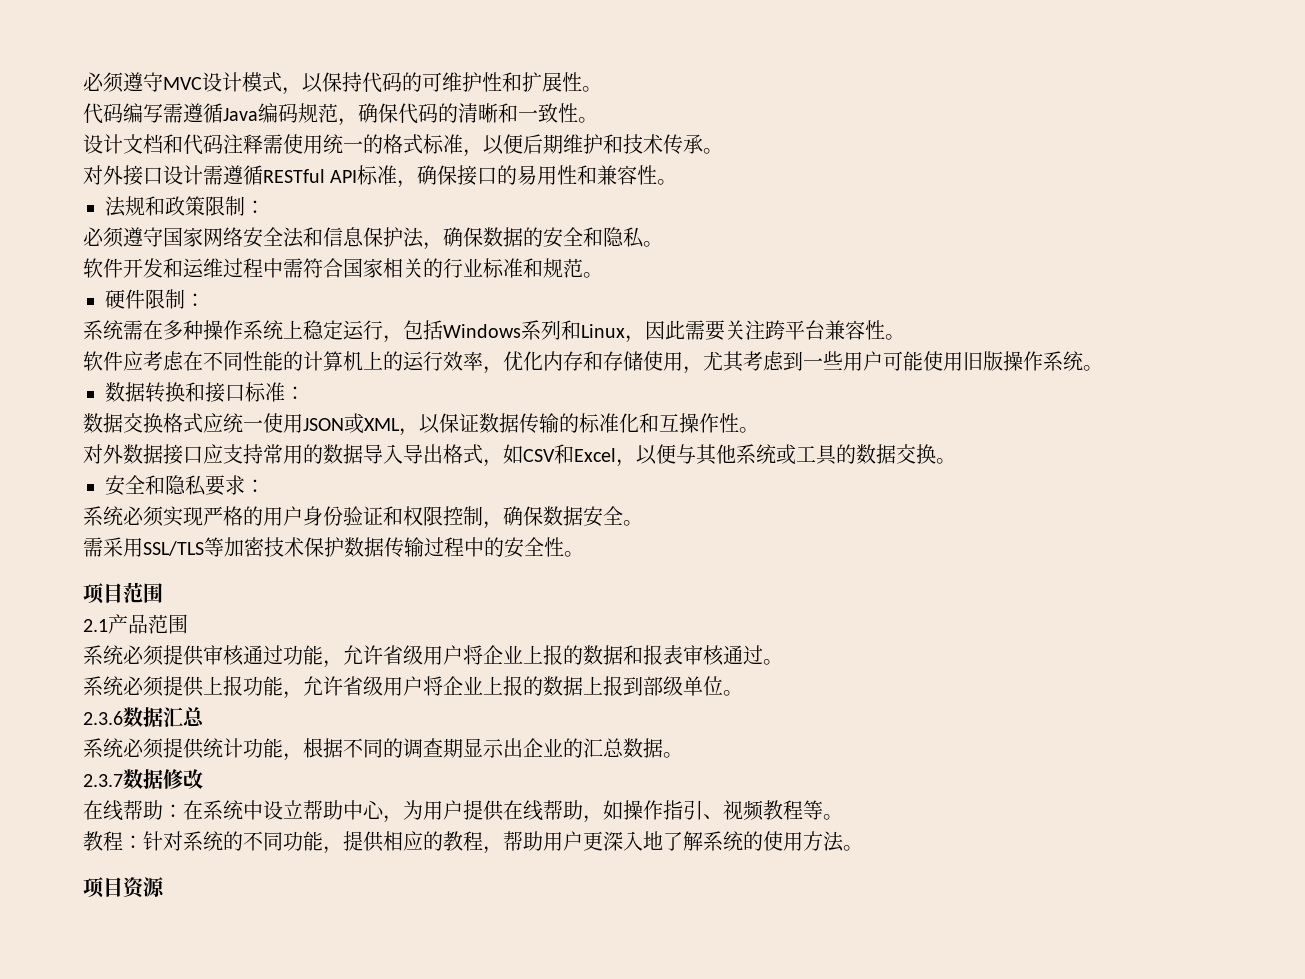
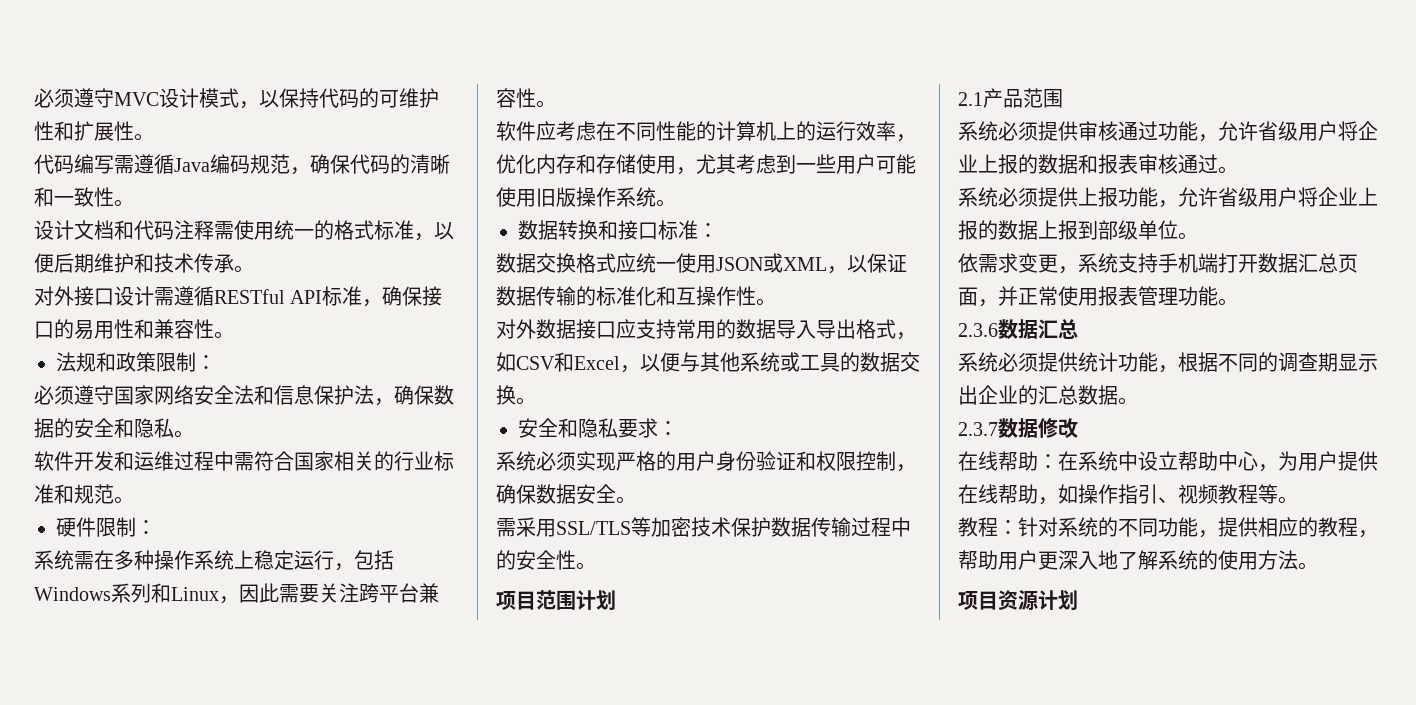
(163, 593) none -> [576,590,616,610] 计划
(743, 693) none -> [958,253,1358,274] [958,286,1238,307] // 依需求变更，系统支持手机端打开数据汇总页面，并正常使用报表管理功能。
(165, 887) none -> [1038,590,1078,610] 计划

